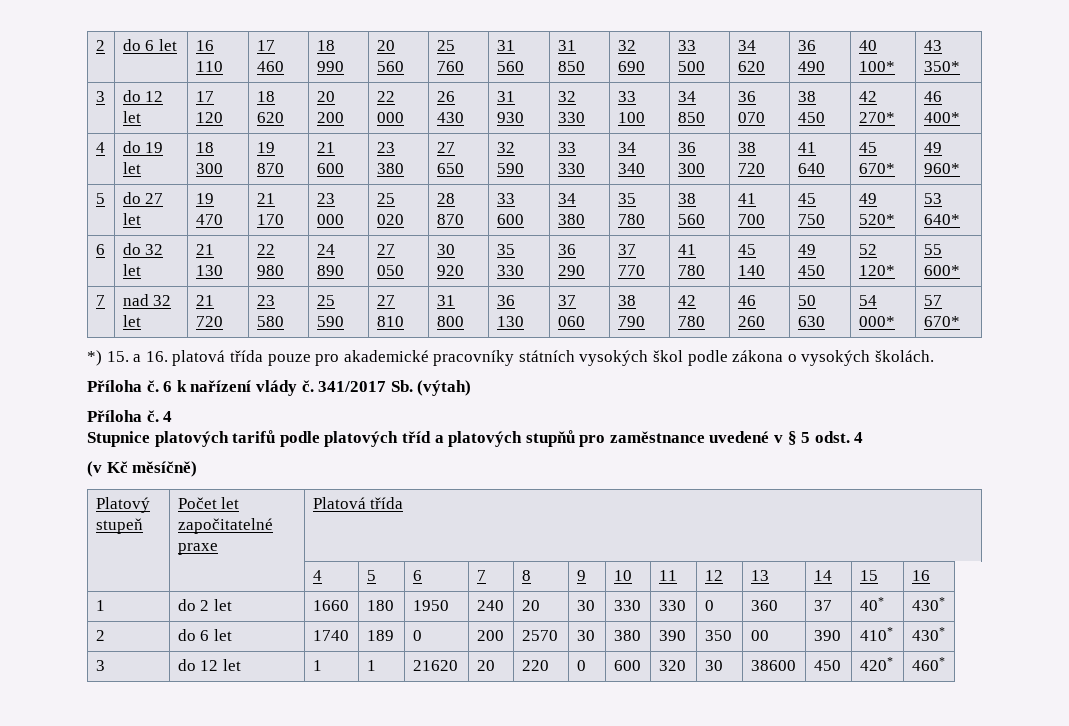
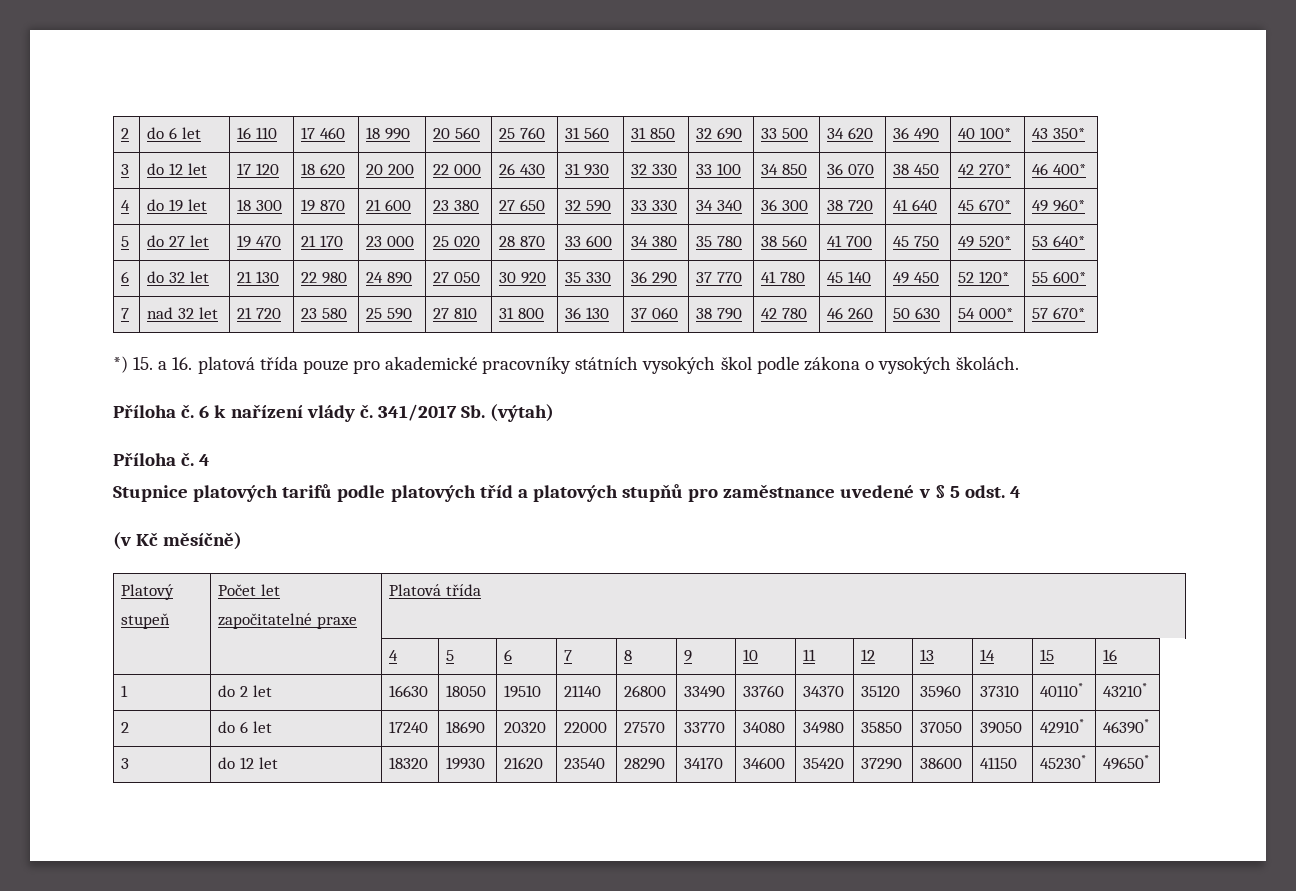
[312,600,349,611] [366,600,394,611] [412,600,449,611] [476,600,504,611] [521,600,540,611] [576,600,595,611] [613,600,641,611] [658,600,686,611] [704,600,714,611] [750,600,778,611] [813,600,832,611] [859,597,884,611] [911,597,945,611] [95,630,105,641] [177,629,233,641] [312,630,349,641] [366,630,394,641] [412,630,422,641] [476,630,504,641] [521,630,558,641] [576,630,595,641] [613,630,641,641] [658,630,686,641] [704,630,732,641] [750,630,769,641] [813,630,841,641] [859,627,893,641] [911,627,945,641] [95,660,105,671] [177,659,242,671] [312,660,322,671] [366,660,376,671] 1660 | 180 | 1950 | 240 | 20 | 30 | 330 | 330 | 0 | 360 | 37 | 40* | 430* // 2 | do 6 let | 1740 | 189 | 0 | 200 | 2570 | 30 | 380 | 390 | 350 | 00 | 390 | 410* | 430* // 3 | do 12 let | 1 | 1 -> [389,685,429,697] [446,685,487,697] [504,685,542,698] [564,685,602,697] [624,685,667,697] [684,686,726,698] [743,685,785,697] [803,686,845,697] [861,685,901,697] [920,685,962,698] [980,685,1020,697] [1040,683,1084,697] [1103,683,1148,697] [121,722,130,733] [218,721,272,733] [389,721,429,733] [446,721,486,734] [504,722,547,733] [564,722,608,733] [624,722,666,733] [684,722,726,733] [743,722,786,733] [803,722,845,734] [861,722,903,733] [920,722,963,733] [980,722,1023,734] [1040,719,1085,734] [1103,719,1150,734] [121,758,130,769] [218,757,278,769] [389,757,429,769] [446,757,486,770] 16630 | 18050 | 19510 | 21140 | 26800 | 33490 | 33760 | 34370 | 35120 | 35960 | 37310 | 40110* | 43210* // 2 | do 6 let | 17240 | 18690 | 20320 | 22000 | 27570 | 33770 | 34080 | 34980 | 35850 | 37050 | 39050 | 42910* | 46390* // 3 | do 12 let | 18320 | 19930
[476,660,495,671] [521,660,549,671] [576,660,586,671] [613,660,641,671] [658,660,686,671] [704,660,723,671] [750,660,796,671] [813,660,841,671] [859,657,893,671] [911,657,945,671] 20 | 220 | 0 | 600 | 320 | 30 | 38600 | 450 | 420* | 460* -> [564,758,606,769] [624,758,666,770] [684,757,724,769] [743,757,786,769] [803,758,845,769] [861,758,903,770] [920,757,963,769] [980,757,1018,769] [1040,755,1087,769] [1103,755,1150,770] 23540 | 28290 | 34170 | 34600 | 35420 | 37290 | 38600 | 41150 | 45230* | 49650*

